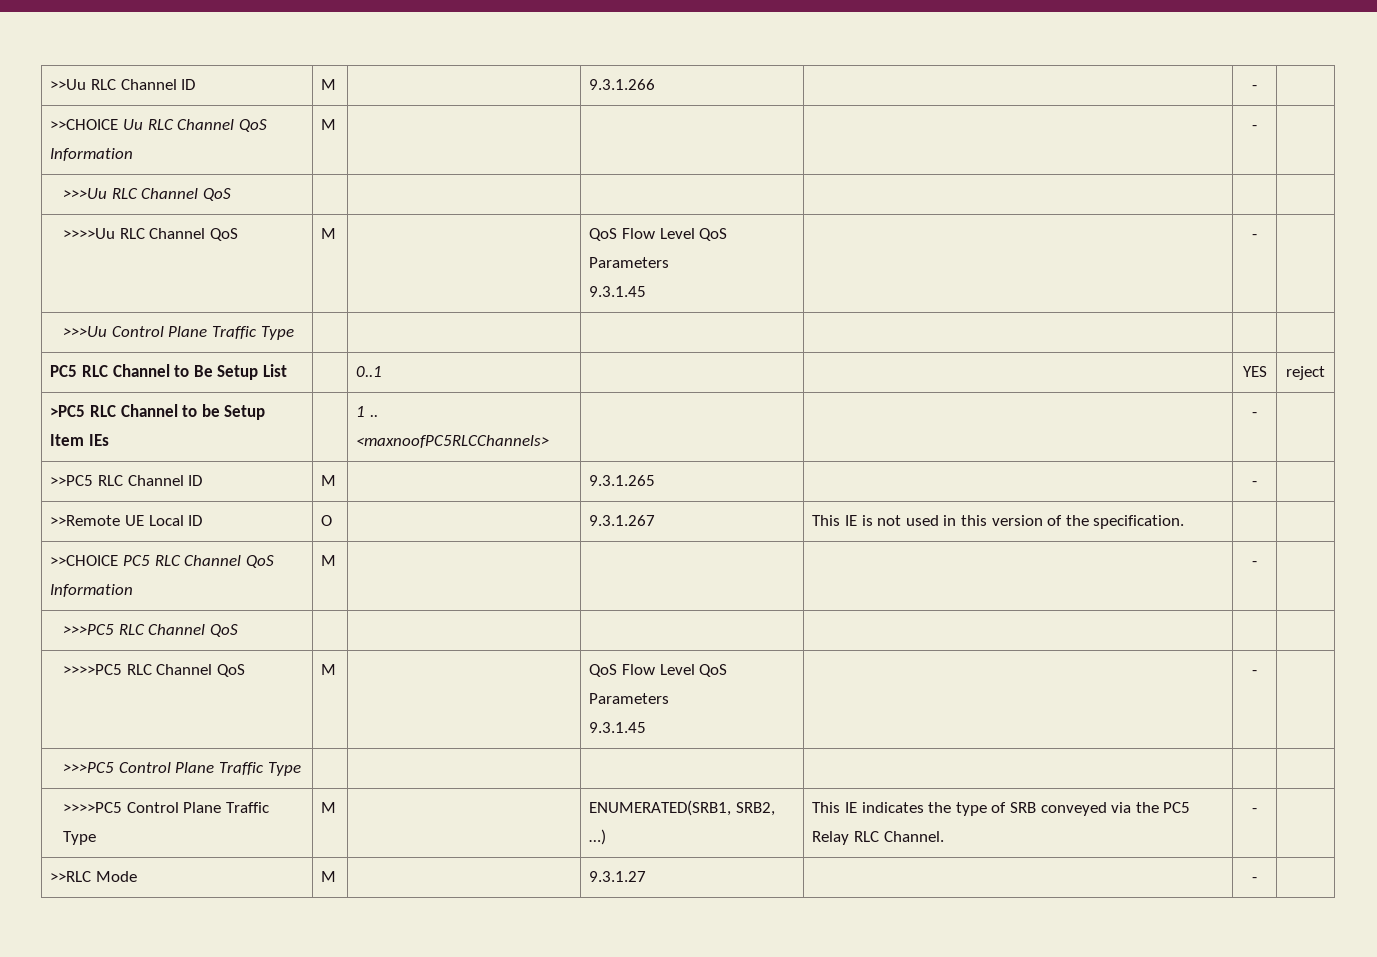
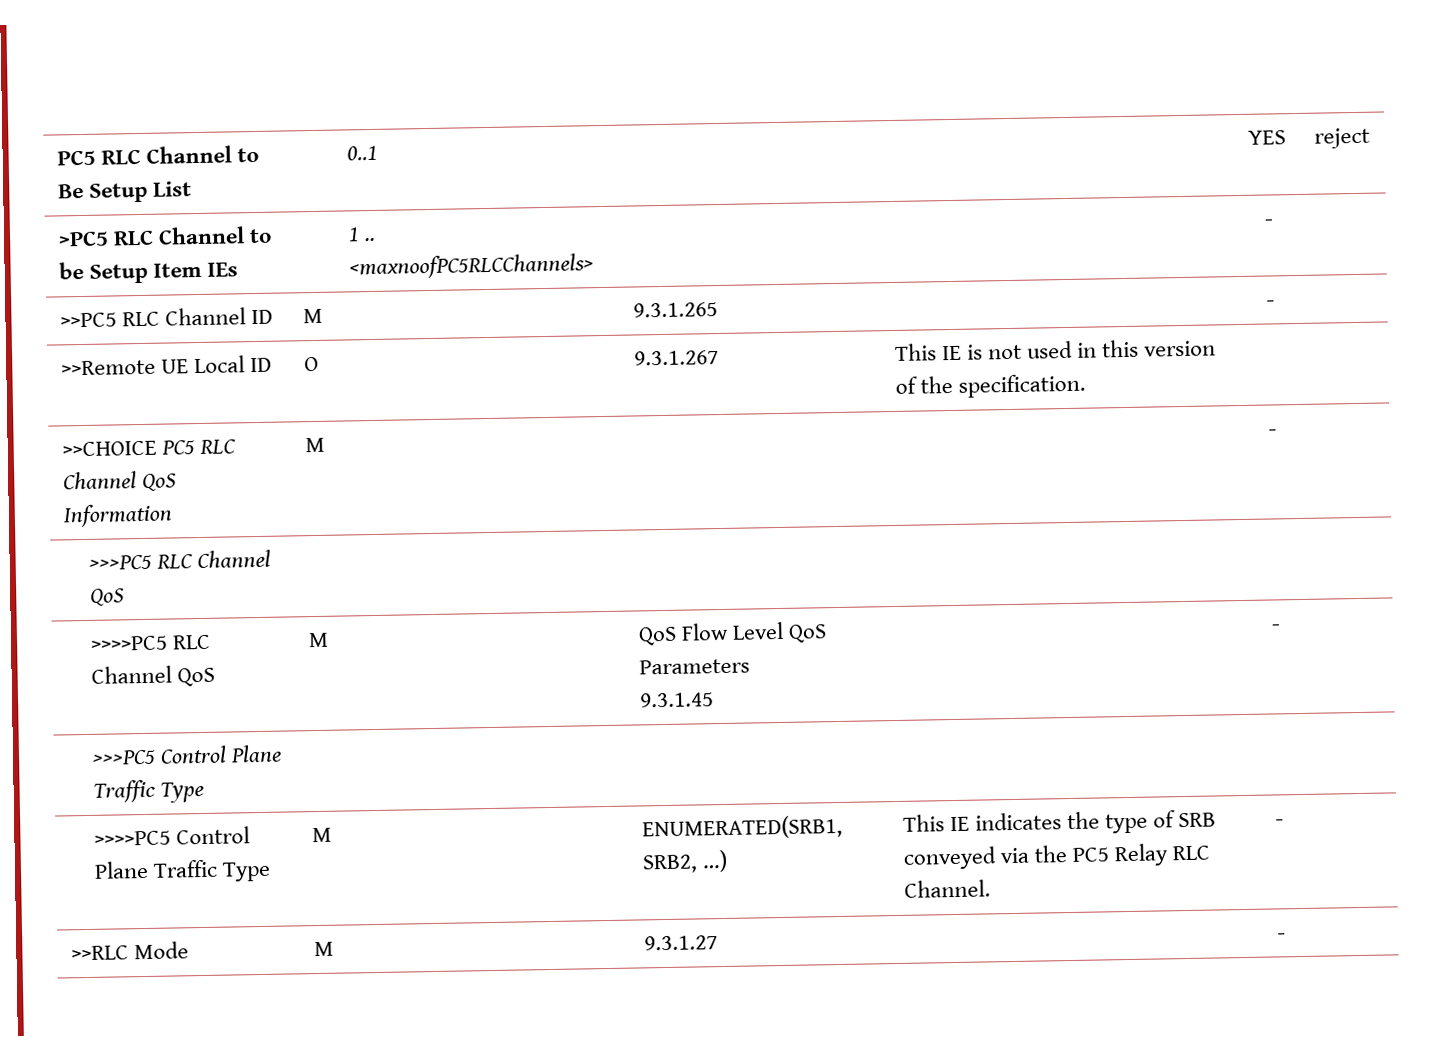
[50,79,196,90] [321,79,337,90] [589,79,656,90] [1252,85,1257,90] [50,119,267,132] [50,148,134,161] [321,119,337,130] [1252,125,1257,130] [63,188,231,201] [63,228,238,241] [321,228,337,239] [589,228,728,241] [589,257,670,268] [589,286,647,297] [1252,234,1257,239] [63,326,294,340] >>Uu RLC Channel ID | M | | 9.3.1.266 | | - | // >>CHOICE Uu RLC Channel QoS Information | M | | | | - | // >>>Uu RLC Channel QoS | | | | | | // >>>>Uu RLC Channel QoS | M | | QoS Flow Level QoS Parameters // 9.3.1.45 | | - | // >>>Uu Control Plane Traffic Type | | | | | | // -> (56, 157) none

